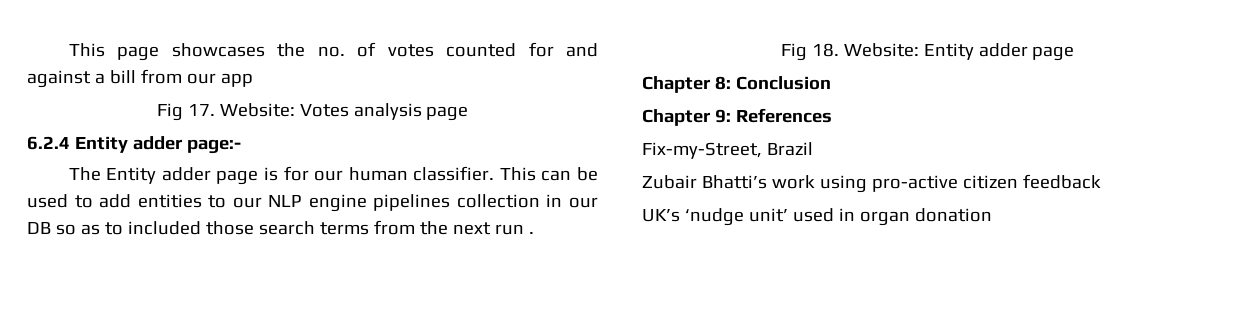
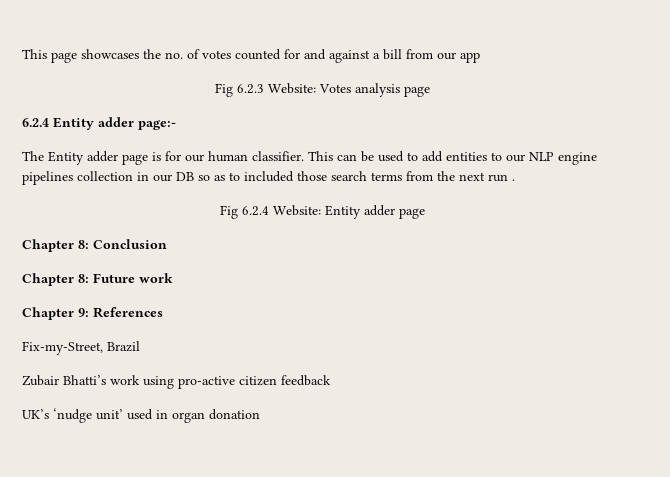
[187,104,215,116] 17. -> [236,84,264,94] 6.2.3
[811,43,839,57] 18. -> [241,206,269,216] 6.2.4
(831, 83) none -> [22,273,173,286] // Chapter 8: Future work

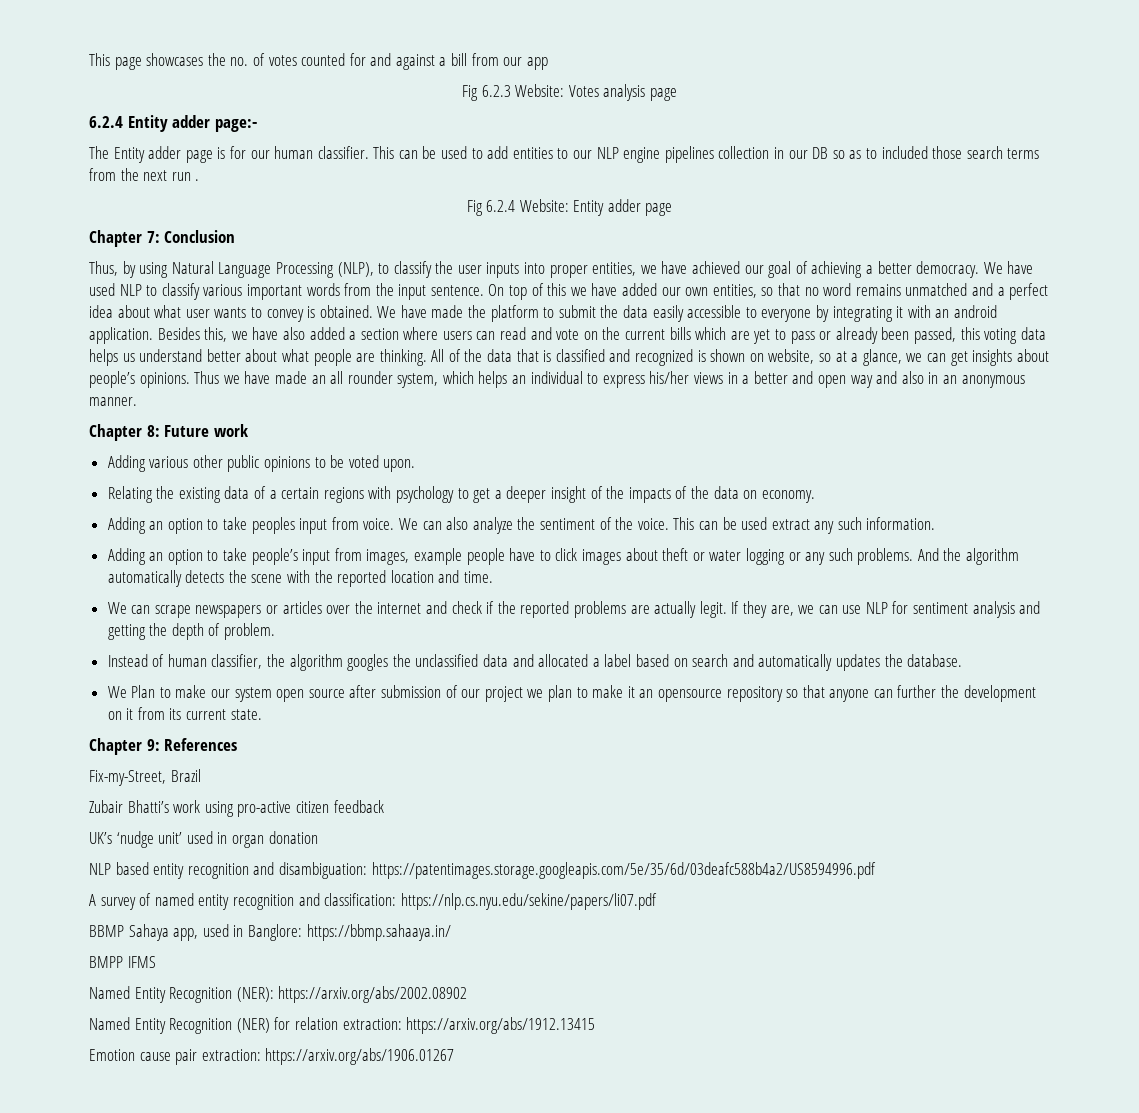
[78,240,89,249] 8: -> [146,231,160,243] 7:
[22,273,173,286] Chapter 8: Future work -> [89,261,1034,278] [89,283,1049,300] [89,305,997,322] [89,327,1046,344] [89,349,1049,366] [89,371,1025,388] [89,397,137,406] [89,424,248,441] [107,455,416,472] [107,486,815,503] [107,517,936,534] [107,548,1020,565] [107,570,494,587] [107,601,1041,618] [107,623,276,640] [107,654,963,671] [107,685,1036,702] [107,707,262,720] Thus, by using Natural Language Processing (NLP), to classify the user inputs into proper entities, we have achieved our goal of achieving a better democracy. We have used NLP to classify various important words from the input sentence. On top of this we have added our own entities, so that no word remains unmatched and a perfect idea about what user wants to convey is obtained. We have made the platform to submit the data easily accessible to everyone by integrating it with an android application. Besides this, we have also added a section where users can read and vote on the current bills which are yet to pass or already been passed, this voting data helps us understand better about what people are thinking. All of the data that is classified and recognized is shown on website, so at a glance, we can get insights about people’s opinions. Thus we have made an all rounder system, which helps an individual to express his/her views in a better and open way and also in an anonymous manner. // Chapter 8: Future work // Adding various other public opinions to be voted upon. // Relating the existing data of a certain regions with psychology to get a deeper insight of the impacts of the data on economy. // Adding an option to take peoples input from voice. We can also analyze the sentiment of the voice. This can be used extract any such information. // Adding an option to take people’s input from images, example people have to click images about theft or water logging or any such problems. And the algorithm automatically detects the scene with the reported location and time. // We can scrape newspapers or articles over the internet and check if the reported problems are actually legit. If they are, we can use NLP for sentiment analysis and getting the depth of problem. // Instead of human classifier, the algorithm googles the unclassified data and allocated a label based on search and automatically updates the database. // We Plan to make our system open source after submission of our project we plan to make it an opensource repository so that anyone can further the development on it from its current state.
(260, 414) none -> [89,862,876,879] [89,893,657,910] [89,924,451,941] [89,956,156,968] [89,986,468,1003] [89,1017,596,1034] [89,1048,455,1065] // NLP based entity recognition and disambiguation: https://patentimages.storage.googleapis.com/5e/35/6d/03deafc588b4a2/US8594996.pdf // A survey of named entity recognition and classification: https://nlp.cs.nyu.edu/sekine/papers/li07.pdf // BBMP Sahaya app, used in Banglore: https://bbmp.sahaaya.in/ // BMPP IFMS // Named Entity Recognition (NER): https://arxiv.org/abs/2002.08902 // Named Entity Recognition (NER) for relation extraction: https://arxiv.org/abs/1912.13415 // Emotion cause pair extraction: https://arxiv.org/abs/1906.01267

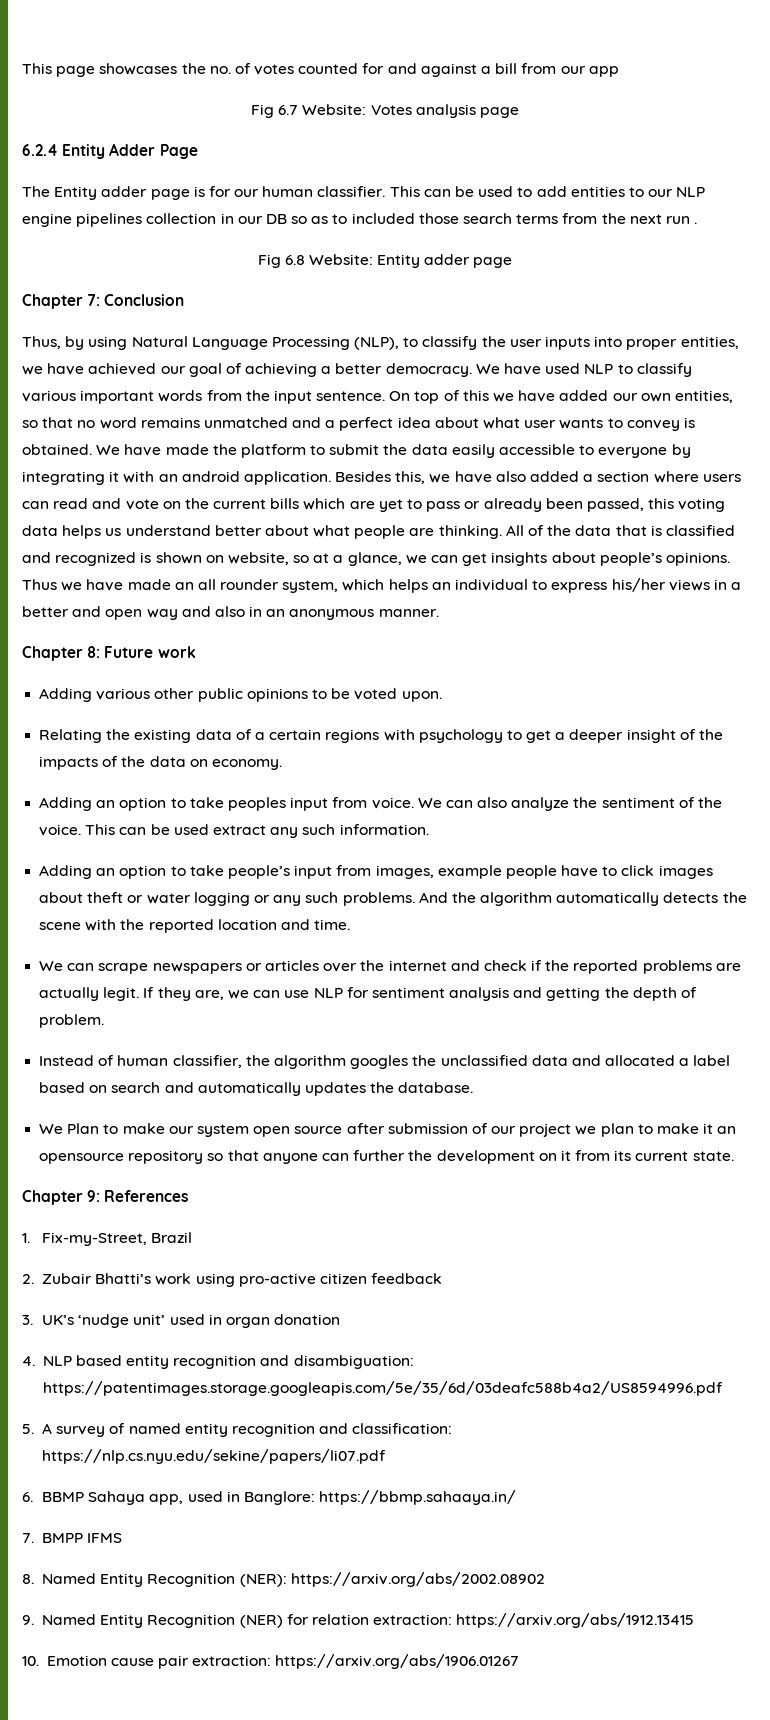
[481,85,511,97] 6.2.3 -> [278,105,299,115] 6.7
[172,115,257,132] adder page:- -> [109,143,198,159] Adder Page
[486,200,516,212] 6.2.4 -> [284,255,305,265] 6.8
(238, 744) none -> [22,1233,30,1243] 1.
(201, 775) none -> [22,1274,34,1284] 2.
(384, 806) none -> [22,1315,33,1325] 3.
(318, 837) none -> [22,1356,35,1366] 4.
(876, 870) none -> [22,1424,34,1434] 5.
(657, 901) none -> [22,1492,33,1502] 6.
(451, 932) none -> [22,1533,34,1543] 7.
(156, 962) none -> [22,1574,34,1584] 8.
(468, 994) none -> [22,1615,34,1625] 9.
(596, 1025) none -> [22,1656,39,1666] 10.

